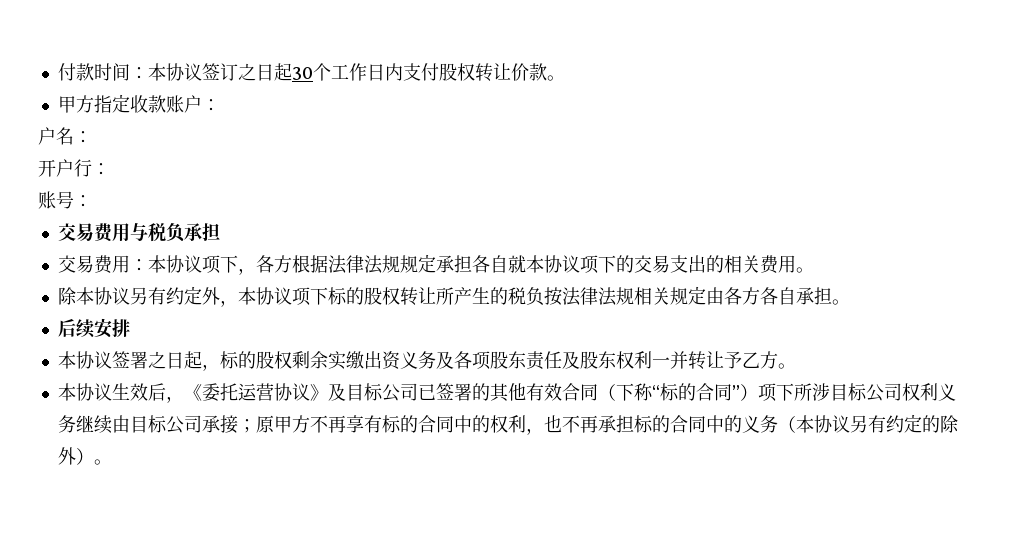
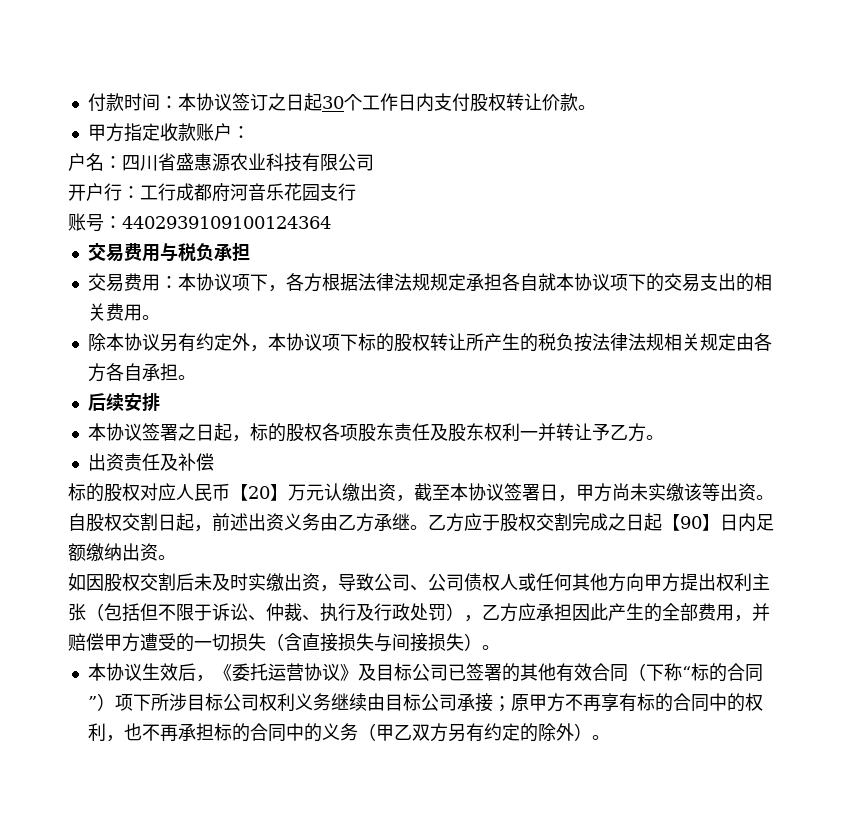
[38,159,110,177] // 开户行： -> [122,153,374,172] [68,183,356,202] 四川省盛惠源农业科技有限公司 // 开户行：工行成都府河音乐花园支行
(92, 201) none -> [122,216,331,229] 4402939109100124364
[291,351,454,370] 剩余实缴出资义务及 -> (322, 432) none
(796, 366) none -> [87,453,214,471] [68,483,774,502] [68,513,774,532] [68,543,176,562] [68,573,770,592] [68,603,770,622] [68,633,500,652] // 出资责任及补偿 // 标的股权对应人民币【20】万元认缴出资，截至本协议签署日，甲方尚未实缴该等出资。自股权交割日起，前述出资义务由乙方承继。乙方应于股权交割完成之日起【90】日内足额缴纳出资。 // 如因股权交割后未及时实缴出资，导致公司、公司债权人或任何其他方向甲方提出权利主张（包括但不限于诉讼、仲裁、执行及行政处罚），乙方应承担因此产生的全部费用，并赔偿甲方遭受的一切损失（含直接损失与间接损失）。
[795,415,850,433] 本协议 -> [375,723,448,742] 甲乙双方

